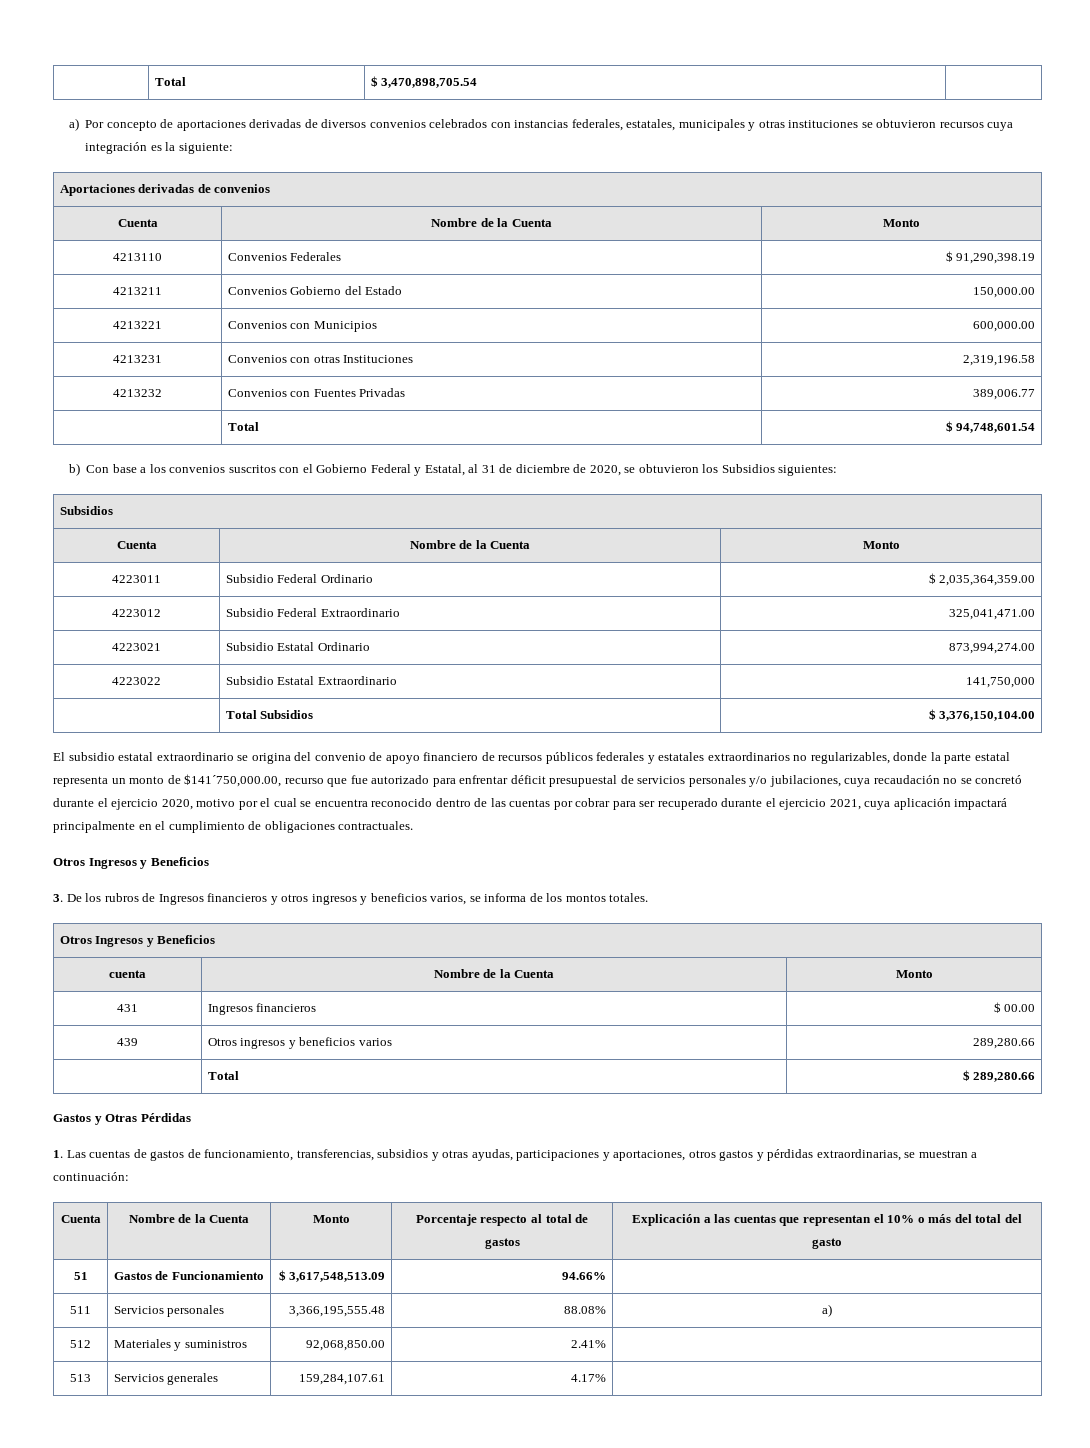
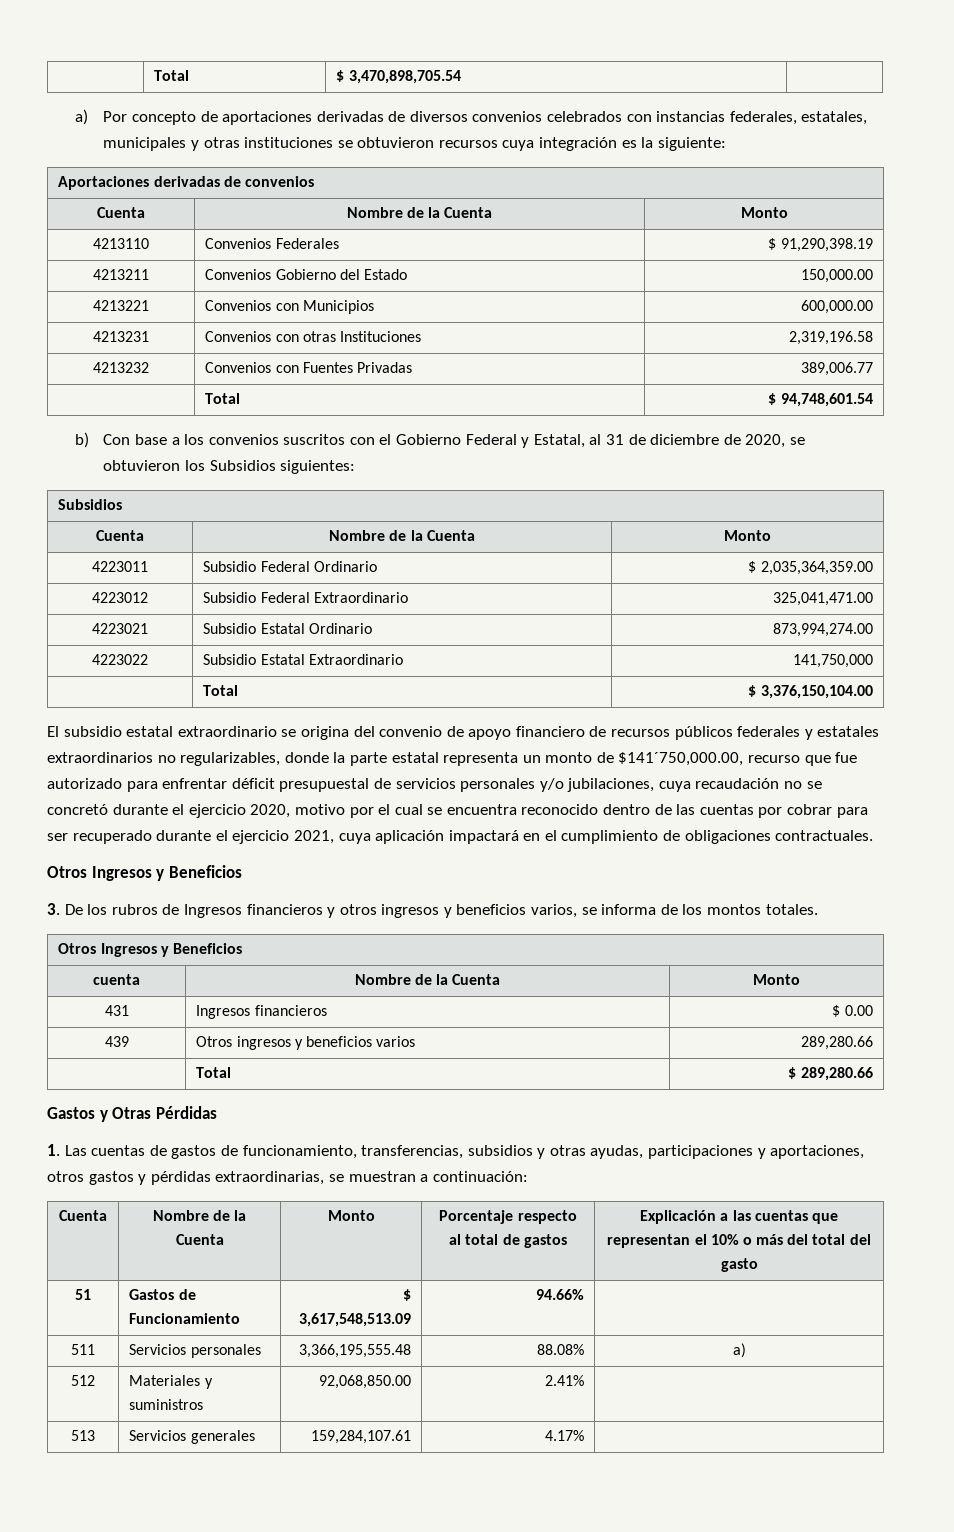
[260,710,314,719] Subsidios -> (239, 690) none
[53,821,135,833] principalmente -> (519, 837) none
[1004,1004,1036,1012] 00.00 -> [844,1005,873,1016] 0.00

